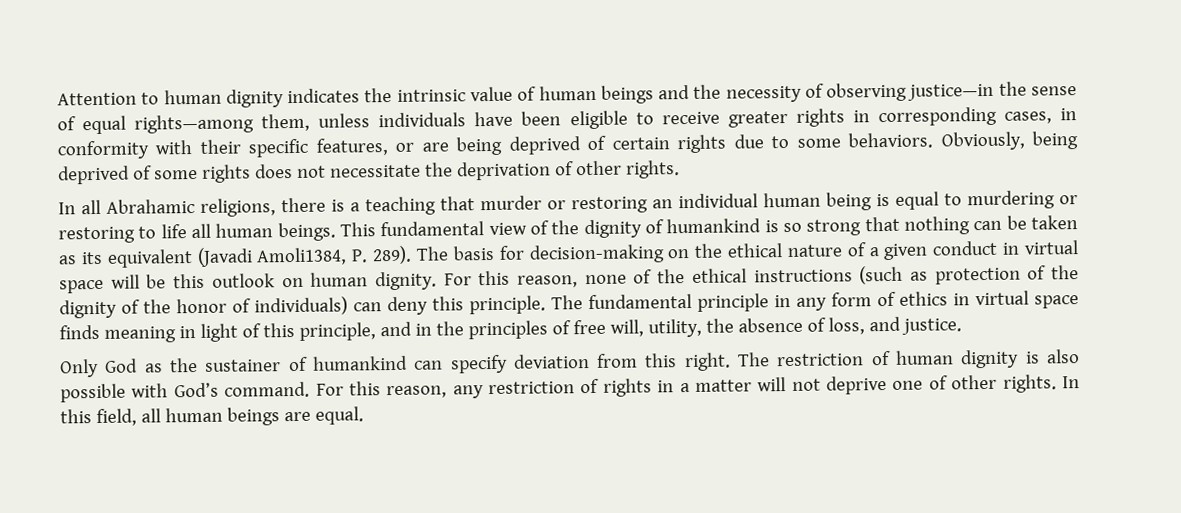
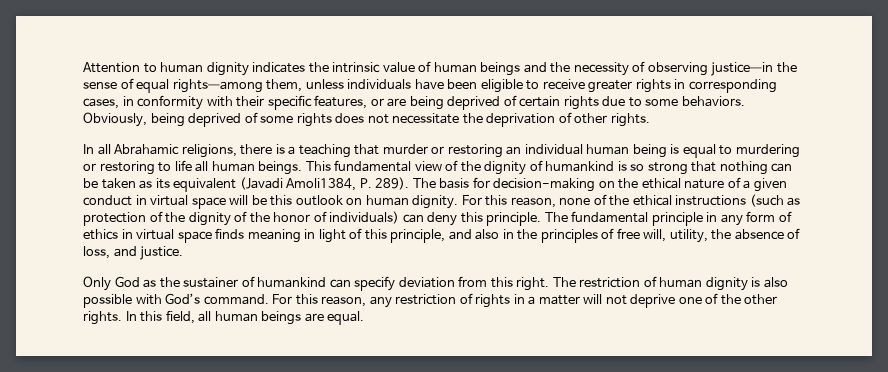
(412, 329) none -> [475,229,500,240] also
(948, 382) none -> [720,294,741,305] the

